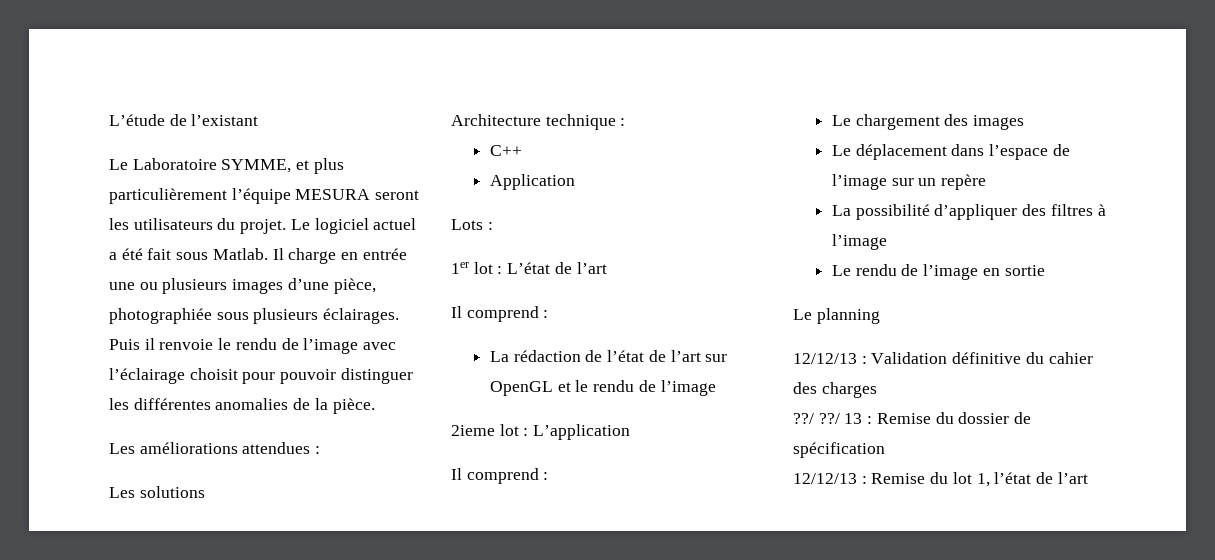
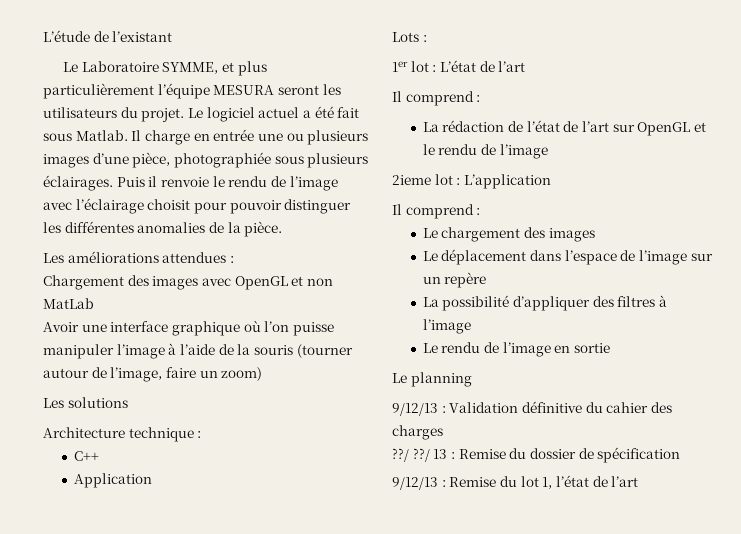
(321, 450) none -> [43,275,333,290] [43,298,94,309] [43,321,334,336] [43,343,353,359] [43,367,263,382] // Chargement des images avec OpenGL et non MatLab // Avoir une interface graphique où l’on puisse manipuler l’image à l’aide de la souris (tourner autour de l’image, faire un zoom)
[793,353,857,364] 12/12/13 -> [392,403,438,416] 9/12/13
[793,473,857,484] 12/12/13 -> [392,477,438,490] 9/12/13

